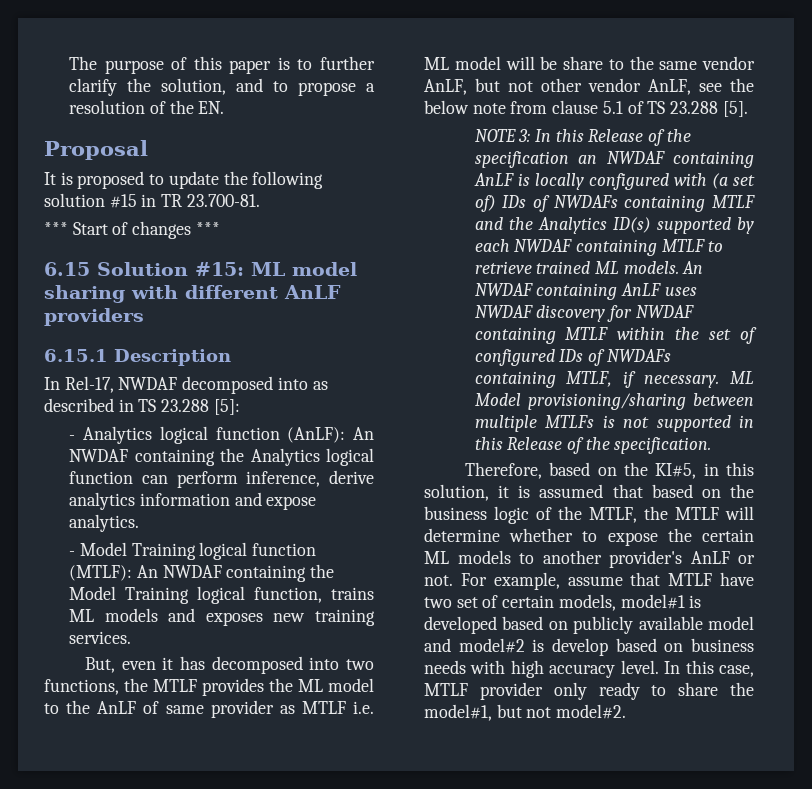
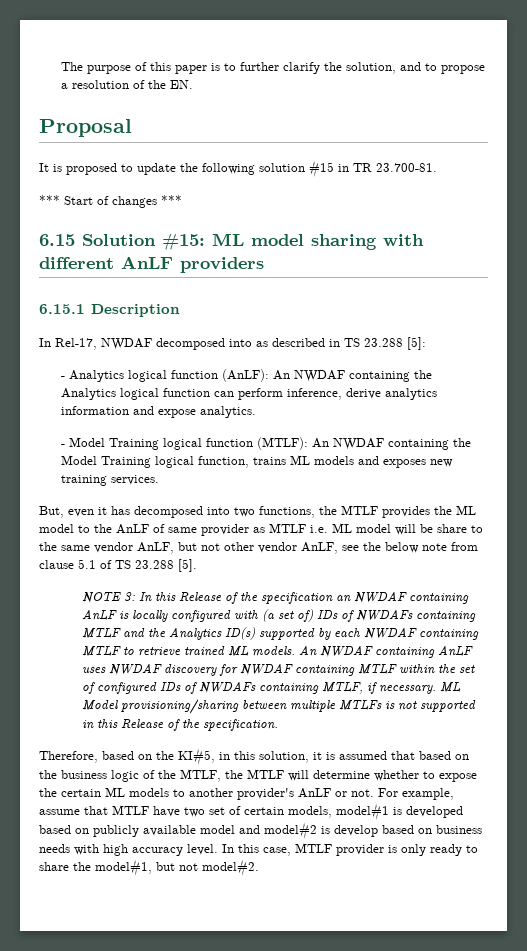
(543, 691) none -> [388,845,397,853] is

